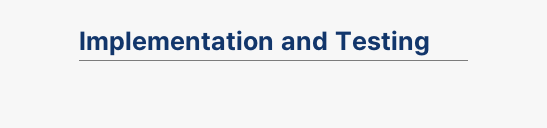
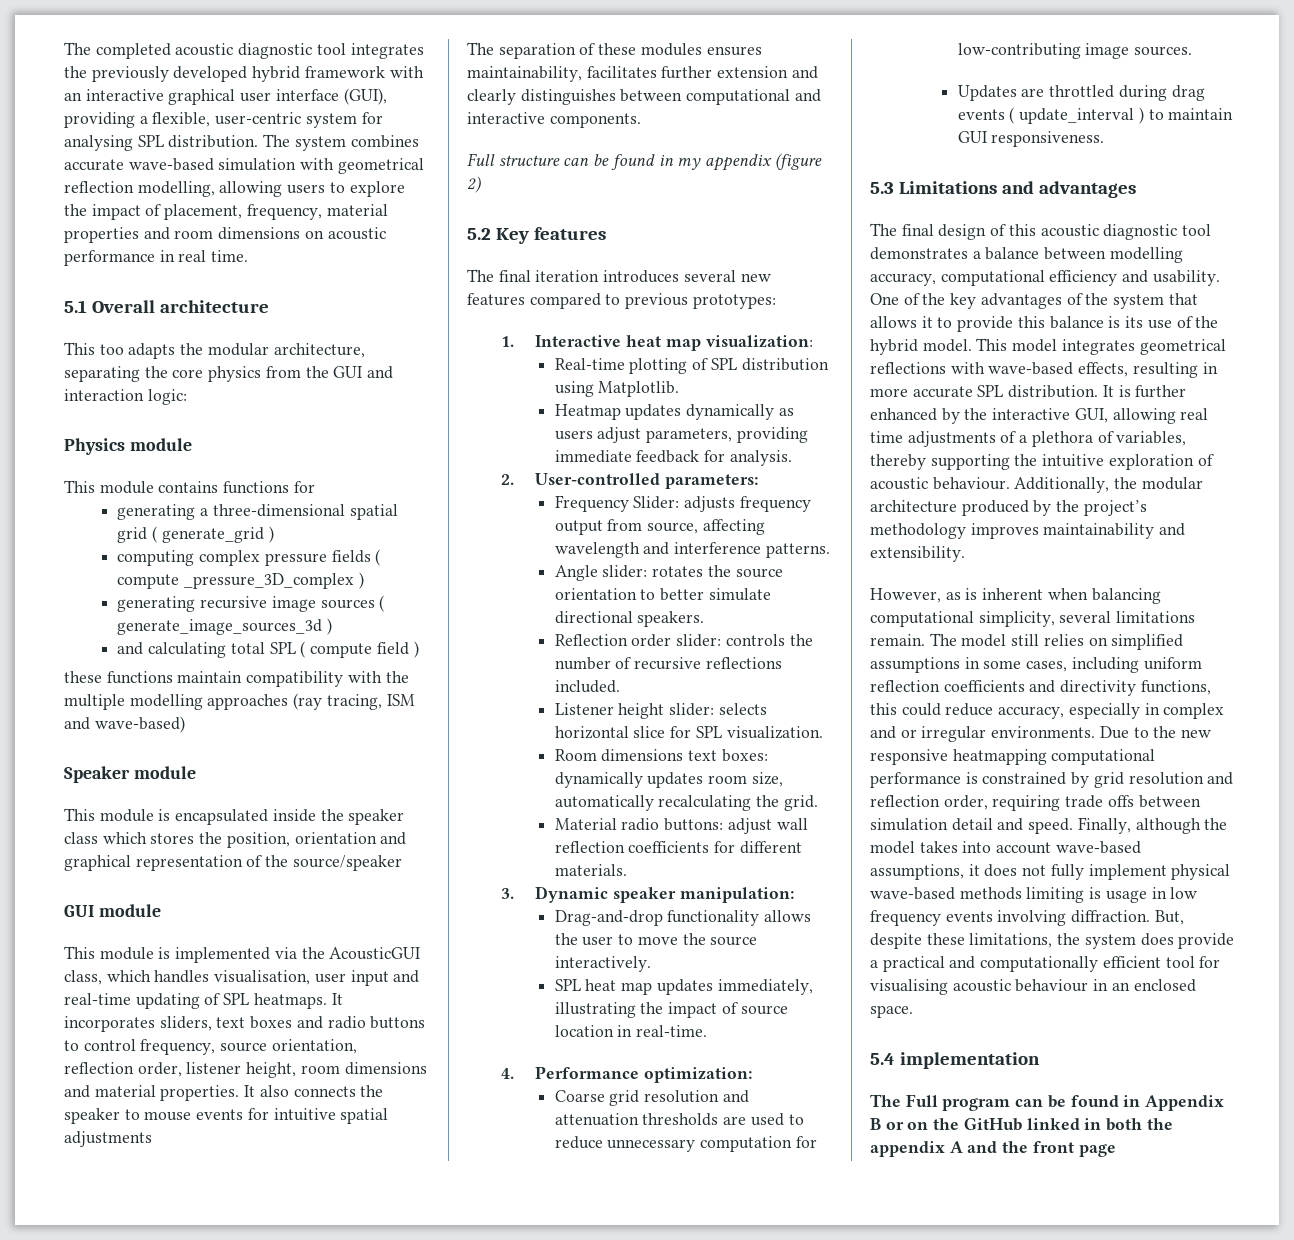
[79,30,431,56] Implementation and Testing -> [64,42,424,59] [64,66,424,82] [64,88,387,105] [64,112,383,128] [64,134,419,151] [64,158,424,174] [64,181,405,197] [64,204,388,220] [64,227,386,243] [64,250,249,266] [64,300,269,313] [64,342,365,359] [64,366,394,382] [64,389,187,405] [64,438,192,455] [64,480,315,494] [117,504,398,520] [117,526,274,543] [117,549,381,566] [117,572,364,589] [117,595,385,612] [117,618,333,635] [117,641,419,658] [64,671,409,687] [64,693,415,710] [64,716,185,733] [64,766,196,783] [64,808,405,825] [64,832,407,848] [64,855,402,871] [64,904,161,917] [64,946,421,963] [64,970,420,986] [64,993,343,1009] [64,1016,426,1032] [64,1039,357,1055] [64,1062,427,1078] [64,1085,384,1101] [64,1108,389,1124] [64,1131,152,1147] [467,42,762,59] [467,66,818,82] [467,89,821,105] [467,112,641,128] [467,153,822,171] [467,176,481,193] [467,227,606,244] [467,269,771,283] [467,293,776,309] [501,335,813,351] [554,358,829,374] [554,381,680,397] [554,404,794,420] [554,427,808,443] [554,450,792,466] [501,473,759,489] [554,495,811,512] [554,519,765,535] [554,542,830,558] [554,565,783,581] [554,588,771,601] [554,611,705,627] [554,634,813,647] [554,657,782,670] [554,680,620,693] [554,703,767,719] [554,726,823,739] [554,749,768,762] [554,772,783,788] [554,795,818,811] [554,818,808,834] [554,841,802,854] [554,864,627,876] [501,886,794,903] [554,910,812,926] [554,933,758,946] [554,956,651,972] [554,979,813,995] [554,1002,788,1018] [554,1025,708,1037] [501,1066,753,1083] [554,1090,749,1106] [554,1113,804,1126] [554,1136,817,1152] [957,43,1193,59] [957,85,1205,101] [957,107,1234,124] [957,131,1105,147] [870,181,1136,198] [870,223,1212,240] [870,247,1183,263] [870,270,1220,286] [870,293,1198,309] [870,316,1219,332] [870,338,1226,355] [870,362,1218,378] [870,385,1187,398] [870,408,1209,424] [870,431,1187,447] [870,454,1214,470] [870,477,1203,493] [870,500,1147,516] [870,523,1186,539] [870,546,965,562] [870,588,1161,604] [870,611,1196,627] [870,633,1184,650] [870,657,1202,673] [870,680,1211,696] [870,703,1225,719] [870,726,1212,742] [870,749,1156,765] [870,772,1234,788] [870,795,1201,811] [870,817,1228,834] [870,841,1141,854] [870,864,1231,880] [870,887,1198,903] [870,910,1184,926] [870,933,1235,949] [870,956,1221,972] [870,979,1196,995] [870,1005,913,1018] [870,1052,1040,1069] [870,1094,1225,1111] [870,1118,1173,1131] [870,1141,1116,1157] The completed acoustic diagnostic tool integrates the previously developed hybrid framework with an interactive graphical user interface (GUI), providing a flexible, user-centric system for analysing SPL distribution. The system combines accurate wave-based simulation with geometrical reflection modelling, allowing users to explore the impact of placement, frequency, material properties and room dimensions on acoustic performance in real time. // 5.1 Overall architecture // This too adapts the modular architecture, separating the core physics from the GUI and interaction logic: // Physics module // This module contains functions for // generating a three-dimensional spatial grid ( generate_grid ) // computing complex pressure fields ( compute _pressure_3D_complex ) // generating recursive image sources ( generate_image_sources_3d ) // and calculating total SPL ( compute field ) // these functions maintain compatibility with the multiple modelling approaches (ray tracing, ISM and wave-based) // Speaker module // This module is encapsulated inside the speaker class which stores the position, orientation and graphical representation of the source/speaker // GUI module // This module is implemented via the AcousticGUI class, which handles visualisation, user input and real-time updating of SPL heatmaps. It incorporates sliders, text boxes and radio buttons to control frequency, source orientation, reflection order, listener height, room dimensions and material properties. It also connects the speaker to mouse events for intuitive spatial adjustments // The separation of these modules ensures maintainability, facilitates further extension and clearly distinguishes between computational and interactive components. // Full structure can be found in my appendix (figure 2) // 5.2 Key features // The final iteration introduces several new features compared to previous prototypes: // 1. Interactive heat map visualization: // Real-time plotting of SPL distribution using Matplotlib. // Heatmap updates dynamically as users adjust parameters, providing immediate feedback for analysis. // 2. User-controlled parameters: // Frequency Slider: adjusts frequency output from source, affecting wavelength and interference patterns. // Angle slider: rotates the source orientation to better simulate directional speakers. // Reflection order slider: controls the number of recursive reflections included. // Listener height slider: selects horizontal slice for SPL visualization. // Room dimensions text boxes: dynamically updates room size, automatically recalculating the grid. // Material radio buttons: adjust wall reflection coefficients for different materials. // 3. Dynamic speaker manipulation: // Drag-and-drop functionality allows the user to move the source interactively. // SPL heat map updates immediately, illustrating the impact of source location in real-time. // 4. Performance optimization: // Coarse grid resolution and attenuation thresholds are used to reduce unnecessary computation for low-contributing image sources. // Updates are throttled during drag events ( update_interval ) to maintain GUI responsiveness. // 5.3 Limitations and advantages // The final design of this acoustic diagnostic tool demonstrates a balance between modelling accuracy, computational efficiency and usability. One of the key advantages of the system that allows it to provide this balance is its use of the hybrid model. This model integrates geometrical reflections with wave-based effects, resulting in more accurate SPL distribution. It is further enhanced by the interactive GUI, allowing real time adjustments of a plethora of variables, thereby supporting the intuitive exploration of acoustic behaviour. Additionally, the modular architecture produced by the project’s methodology improves maintainability and extensibility. // However, as is inherent when balancing computational simplicity, several limitations remain. The model still relies on simplified assumptions in some cases, including uniform reflection coefficients and directivity functions, this could reduce accuracy, especially in complex and or irregular environments. Due to the new responsive heatmapping computational performance is constrained by grid resolution and reflection order, requiring trade offs between simulation detail and speed. Finally, although the model takes into account wave-based assumptions, it does not fully implement physical wave-based methods limiting is usage in low frequency events involving diffraction. But, despite these limitations, the system does provide a practical and computationally efficient tool for visualising acoustic behaviour in an enclosed space. // 5.4 implementation // The Full program can be found in Appendix B or on the GitHub linked in both the appendix A and the front page

